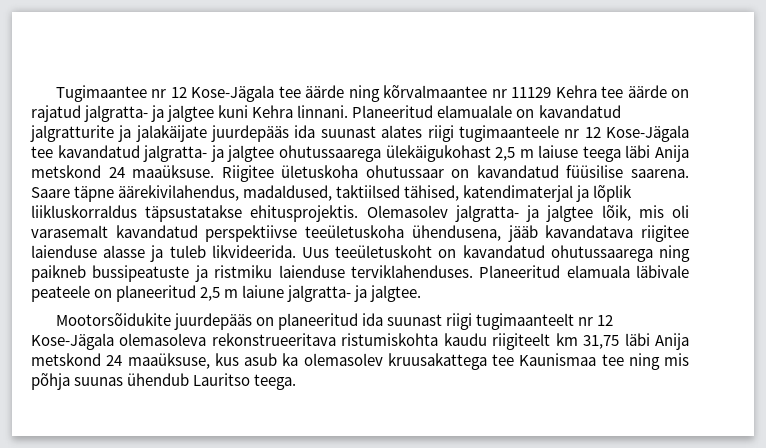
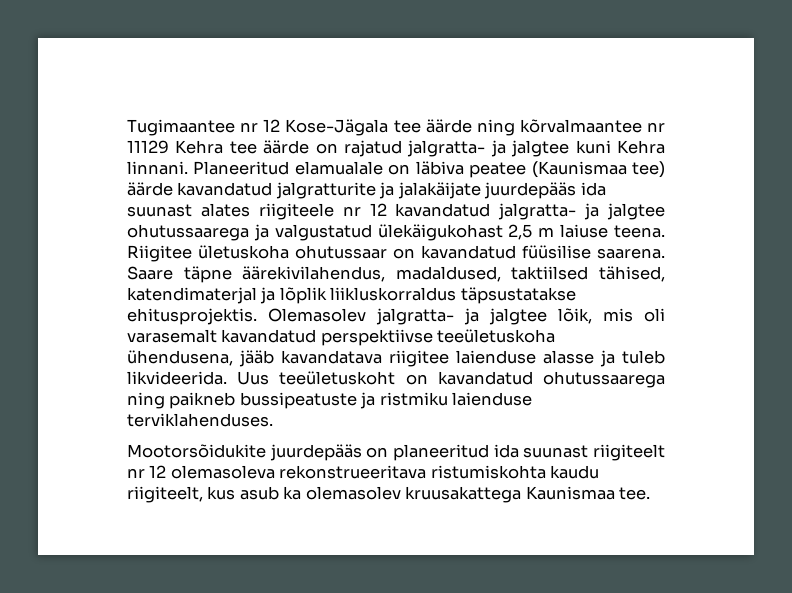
(535, 113) none -> [415,161,666,178] [127,182,173,196] läbiva peatee (Kaunismaa tee) äärde
[427,125,690,142] [31,146,53,158] riigi tugimaanteele nr 12 Kose-Jägala tee -> [258,203,387,220] riigiteele nr 12
(381, 153) none -> [253,224,372,241] ja valgustatud
[582,145,690,162] [31,165,215,178] teega läbi Anija metskond 24 maaüksuse. -> [614,225,666,238] teena.
[479,265,689,278] [31,285,422,302] Planeeritud elamuala läbivale peateele on planeeritud 2,5 m laiune jalgratta- ja jalgtee. -> (273, 420) none
[446,313,614,330] [31,333,114,350] riigi tugimaanteelt nr 12 Kose-Jägala -> [593,444,665,461] [127,465,167,478] riigiteelt nr 12
[492,333,690,350] [31,353,210,369] riigiteelt km 31,75 läbi Anija metskond 24 maaüksuse, -> [127,486,203,503] riigiteelt,
[492,353,689,370] [31,373,297,390] tee Kaunismaa tee ning mis põhja suunas ühendub Lauritso teega. -> [525,486,651,500] Kaunismaa tee.

